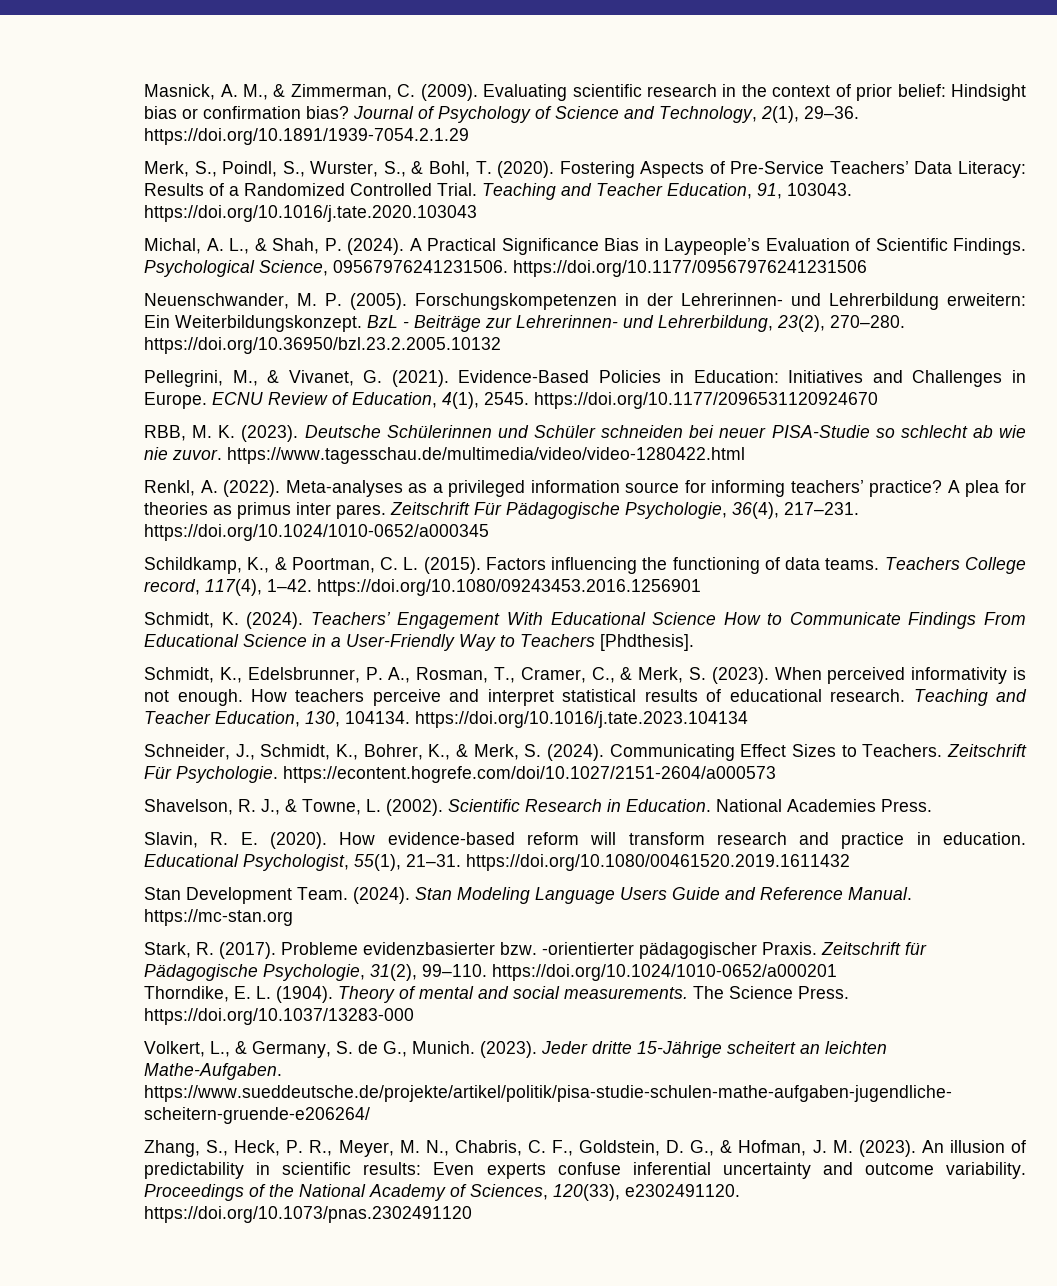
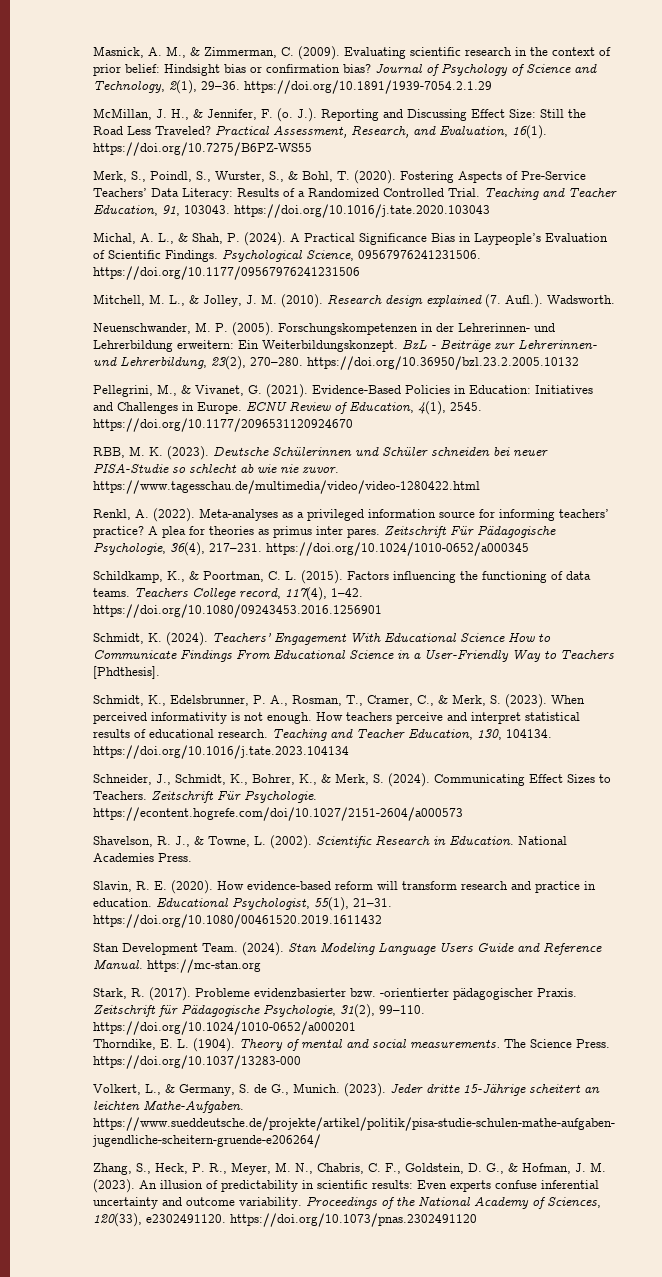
(470, 136) none -> [93,108,587,122] [93,125,548,139] [93,142,313,156] // McMillan, J. H., & Jennifer, F. (o. J.). Reporting and Discussing Effect Size: Still the Road Less Traveled? Practical Assessment, Research, and Evaluation, 16(1). https://doi.org/10.7275/B6PZ-WS55
(868, 268) none -> [93,294,616,308] // Mitchell, M. L., & Jolley, J. M. (2010). Research design explained (7. Aufl.). Wadsworth.

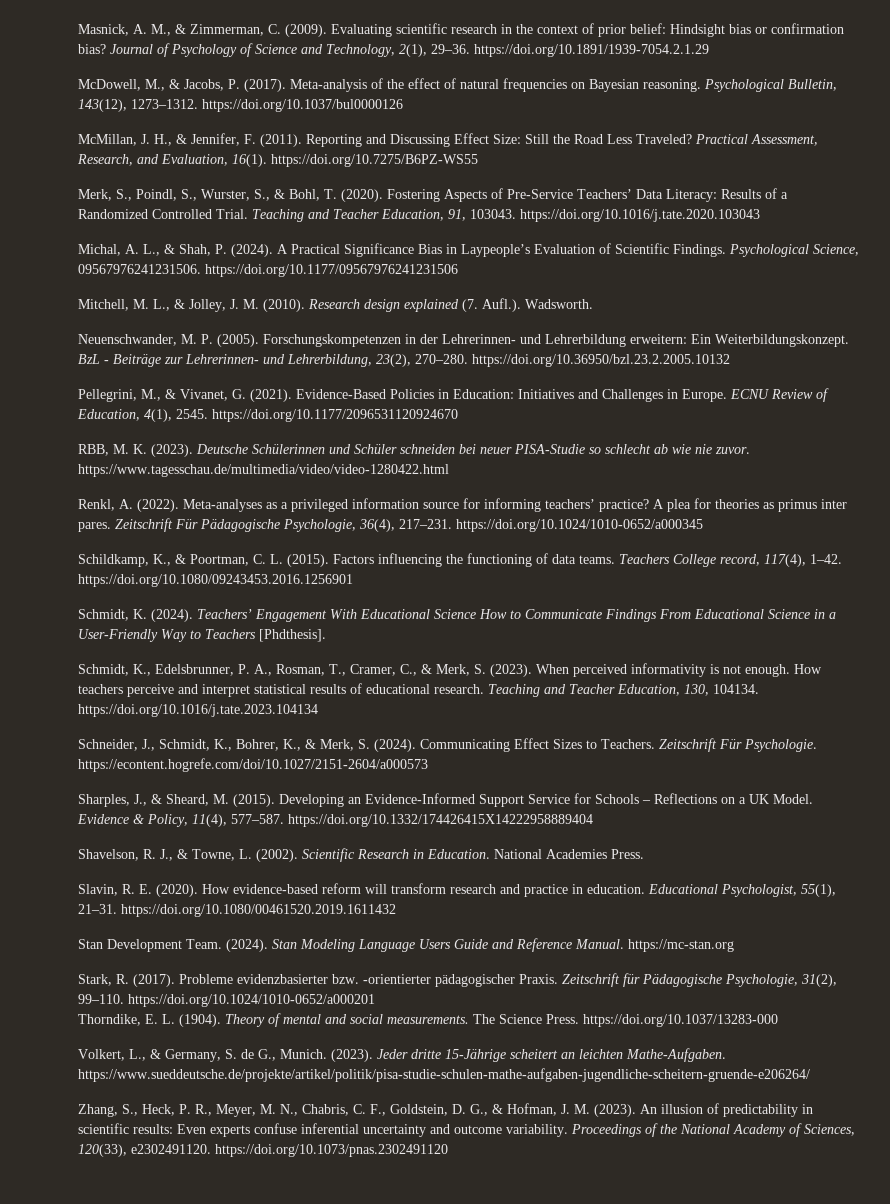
(493, 87) none -> [77,78,837,92] [77,99,403,112] // McDowell, M., & Jacobs, P. (2017). Meta-analysis of the effect of natural frequencies on Bayesian reasoning. Psychological Bulletin, 143(12), 1273–1312. https://doi.org/10.1037/bul0000126
[277,108,318,122] (o. J.). -> [259,134,302,147] (2011).
(464, 814) none -> [77,793,813,807] [76,814,593,827] // Sharples, J., & Sheard, M. (2015). Developing an Evidence-Informed Support Service for Schools – Reflections on a UK Model. Evidence & Policy, 11(4), 577–587. https://doi.org/10.1332/174426415X14222958889404

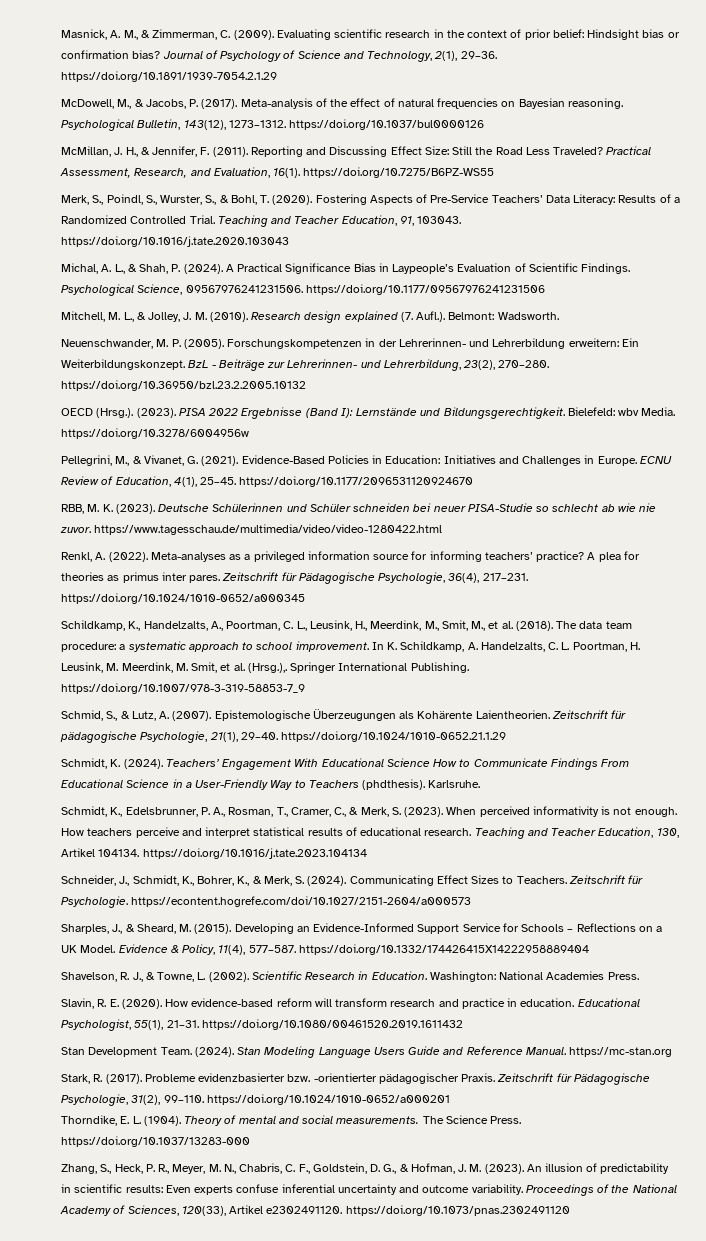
(521, 305) none -> [448,312,495,320] Belmont:
(730, 360) none -> [61,407,676,419] [61,428,250,439] // OECD (Hrsg.). (2023). PISA 2022 Ergebnisse (Band I): Lernstände und Bildungsgerechtigkeit. Bielefeld: wbv Media. https://doi.org/10.3278/6004956w
[175,409,208,419] 2545. -> [200,477,237,485] 25–45.
[174,519,198,529] Für -> [281,572,297,581] für
[174,553,842,567] [77,574,353,587] & Poortman, C. L. (2015). Factors influencing the functioning of data teams. Teachers College record, 117(4), 1–42. https://doi.org/10.1080/09243453.2016.1256901 -> [143,620,632,631] [61,641,640,652] [61,662,469,673] [61,683,306,694] [61,709,627,721] [60,731,507,743] Handelzalts, A., Poortman, C. L., Leusink, H., Meerdink, M., Smit, M., et al. (2018). The data team procedure: a systematic approach to school improvement. In K. Schildkamp, A. Handelzalts, C. L. Poortman, H. Leusink, M. Meerdink, M. Smit, et al. (Hrsg.),. Springer International Publishing. https://doi.org/10.1007/978-3-319-58853-7_9 // Schmid, S., & Lutz, A. (2007). Epistemologische Überzeugungen als Kohärente Laientheorien. Zeitschrift für pädagogische Psychologie, 21(1), 29–40. https://doi.org/10.1024/1010-0652.21.1.29
[258,629,326,642] [Phdthesis]. -> [362,779,481,790] (phdthesis). Karlsruhe.
(709, 690) none -> [61,848,96,857] Artikel
[718,739,742,749] Für -> [628,875,644,884] für
(490, 854) none -> [429,971,496,982] Washington:
[77,1048,726,1062] [77,1068,810,1082] // Volkert, L., & Germany, S. de G., Munich. (2023). Jeder dritte 15-Jährige scheitert an leichten Mathe-Aufgaben. https://www.sueddeutsche.de/projekte/artikel/politik/pisa-studie-schulen-mathe-aufgaben-jugendliche-scheitern-gruende-e206264/ -> (251, 1141) none
(127, 1150) none -> [229,1205,264,1214] Artikel

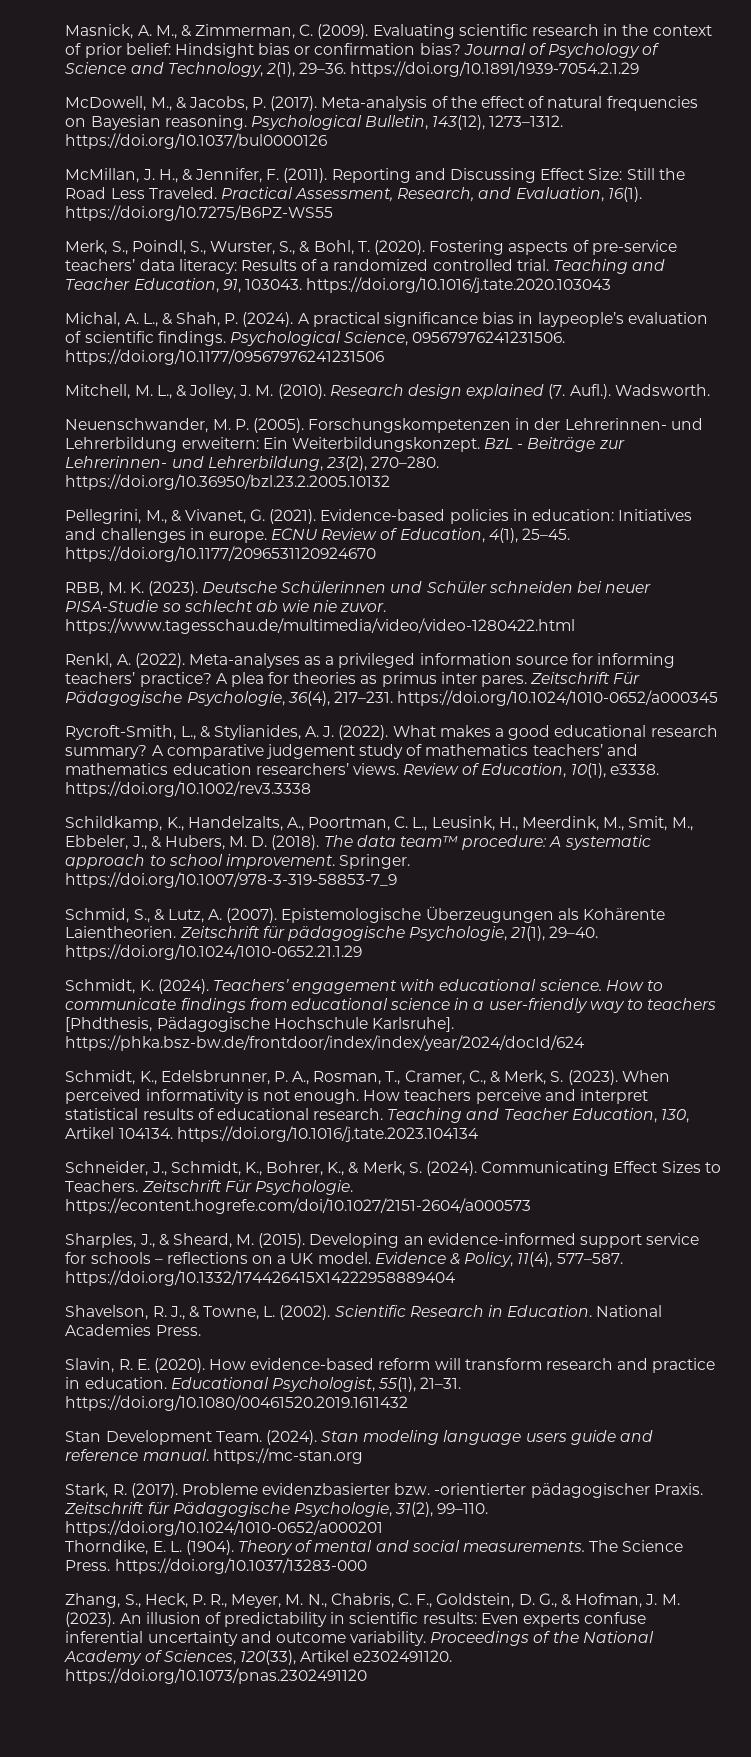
[553,147,604,155] Traveled? -> [148,187,217,199] Traveled.
[369,194,680,205] [61,215,215,224] Aspects of Pre-Service Teachers’ Data Literacy: Results of a Randomized Controlled Trial. -> [508,240,677,255] [65,259,549,274] aspects of pre-service teachers’ data literacy: Results of a randomized controlled trial.
[237,263,631,274] Practical Significance Bias in Laypeople’s Evaluation of Scientific Findings. -> [312,312,708,327] [65,331,226,346] practical significance bias in laypeople’s evaluation of scientific findings.
[448,312,495,320] Belmont: -> (611, 391) none
[61,407,676,419] [61,428,250,439] // OECD (Hrsg.). (2023). PISA 2022 Ergebnisse (Band I): Lernstände und Bildungsgerechtigkeit. Bielefeld: wbv Media. https://doi.org/10.3278/6004956w -> (391, 482) none
[241,455,637,466] Evidence-Based Policies in Education: Initiatives and Challenges in Europe. -> [320,509,693,524] [65,528,267,543] Evidence-based policies in education: Initiatives and challenges in europe.
[281,572,297,581] für -> [613,672,641,684] Für
(306, 598) none -> [65,725,718,740] [65,744,638,759] [65,763,659,778] [65,781,312,797] // Rycroft-Smith, L., & Stylianides, A. J. (2022). What makes a good educational research summary? A comparative judgement study of mathematics teachers’ and mathematics education researchers’ views. Review of Education, 10(1), e3338. https://doi.org/10.1002/rev3.3338
[488,621,632,631] [61,642,126,652] et al. (2018). The data team procedure: a -> [65,835,562,850] Ebbeler, J., & Hubers, M. D. (2018). The data team™ procedure: A
[371,641,640,652] [61,662,469,673] In K. Schildkamp, A. Handelzalts, C. L. Poortman, H. Leusink, M. Meerdink, M. Smit, et al. (Hrsg.),. Springer International Publishing. -> [339,854,411,869] Springer.
[222,758,630,770] [61,779,481,790] Engagement With Educational Science How to Communicate Findings From Educational Science in a User-Friendly Way to Teachers (phdthesis). Karlsruhe. -> [292,979,664,994] [65,998,717,1013] [65,1017,454,1032] [65,1035,586,1051] engagement with educational science. How to communicate findings from educational science in a user-friendly way to teachers [Phdthesis, Pädagogische Hochschule Karlsruhe]. https://phka.bsz-bw.de/frontdoor/index/index/year/2024/docId/624
[628,875,644,884] für -> [224,1180,252,1192] Für
[313,923,636,934] Evidence-Informed Support Service for Schools – Reflections -> [427,1233,700,1248] [65,1252,248,1264] evidence-informed support service for schools – reflections
[80,945,116,953] Model. -> [317,1252,371,1264] model.
[429,971,496,982] Washington: -> (593, 1311) none
[264,1046,566,1058] Modeling Language Users Guide and Reference Manual. -> [363,1430,654,1445] [65,1449,209,1461] modeling language users guide and reference manual.

